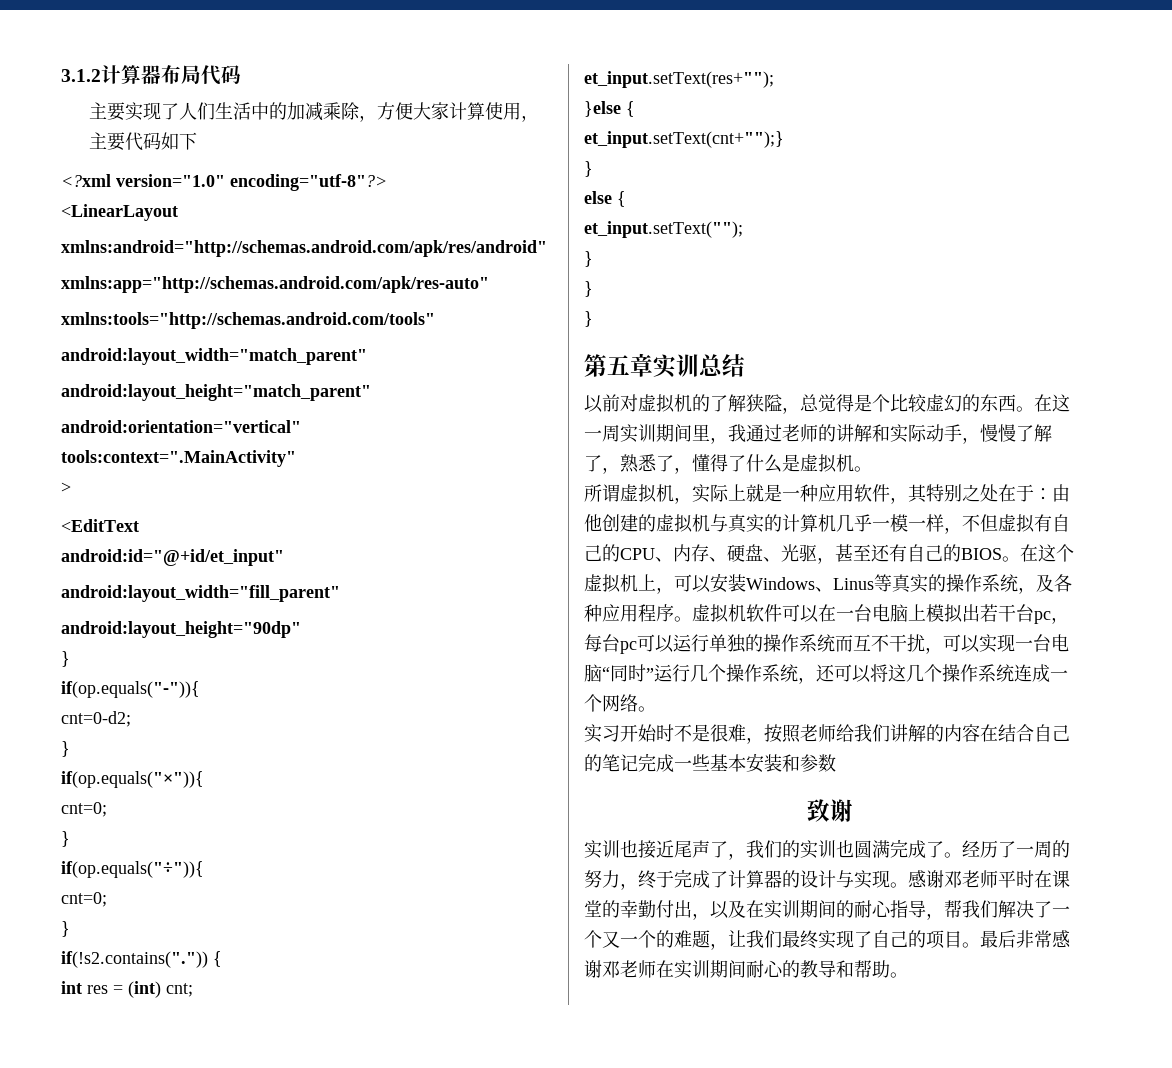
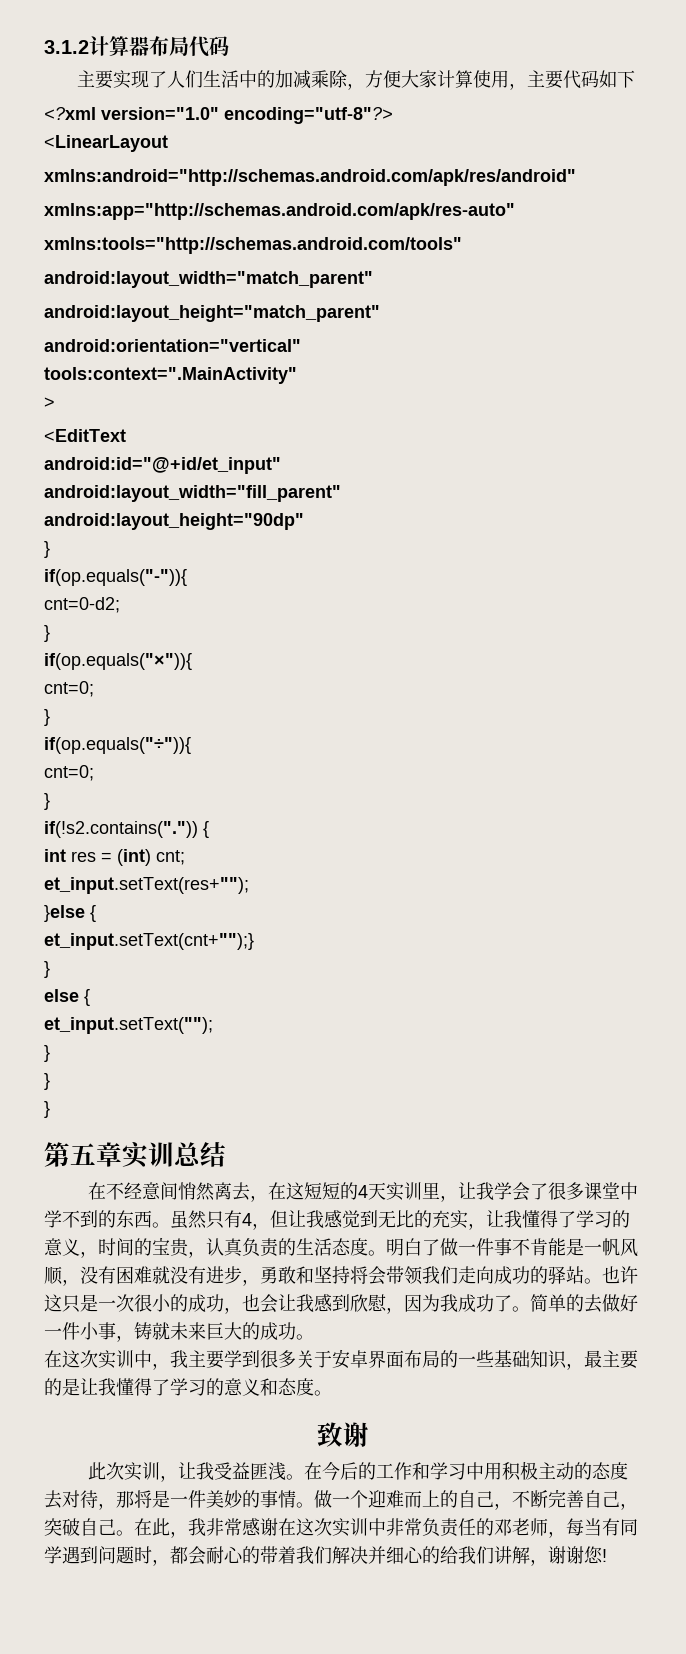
[584,394,1070,414] [584,424,1052,444] [584,454,872,474] [584,484,1070,504] [584,514,1070,534] [584,544,1074,564] [584,573,1072,594] [584,604,1069,624] [584,634,1069,654] [584,664,1068,684] [584,694,656,712] [584,724,1070,744] [584,753,836,773] [806,799,853,822] [584,839,1070,860] [584,869,1070,890] [584,900,1070,920] [584,930,1071,950] [584,960,908,979] 以前对虚拟机的了解狭隘，总觉得是个比较虚幻的东西。在这一周实训期间里，我通过老师的讲解和实际动手，慢慢了解了，熟悉了，懂得了什么是虚拟机。 // 所谓虚拟机，实际上就是一种应用软件，其特别之处在于：由他创建的虚拟机与真实的计算机几乎一模一样，不但虚拟有自己的CPU、内存、硬盘、光驱，甚至还有自己的BIOS。在这个虚拟机上，可以安装Windows、Linus等真实的操作系统，及各种应用程序。虚拟机软件可以在一台电脑上模拟出若干台pc，每台pc可以运行单独的操作系统而互不干扰，可以实现一台电脑“同时”运行几个操作系统，还可以将这几个操作系统连成一个网络。 // 实习开始时不是很难，按照老师给我们讲解的内容在结合自己的笔记完成一些基本安装和参数 // 致谢 // 实训也接近尾声了，我们的实训也圆满完成了。经历了一周的努力，终于完成了计算器的设计与实现。感谢邓老师平时在课堂的幸勤付出，以及在实训期间的耐心指导，帮我们解决了一个又一个的难题，让我们最终实现了自己的项目。最后非常感谢邓老师在实训期间耐心的教导和帮助。 -> [87,1182,638,1202] [44,1210,630,1230] [44,1237,638,1258] [44,1265,638,1286] [44,1294,638,1314] [44,1322,314,1342] [44,1349,638,1370] [44,1378,332,1396] [317,1422,369,1447] [87,1461,628,1482] [44,1489,638,1510] [44,1518,638,1538] [44,1546,607,1566] 在不经意间悄然离去，在这短短的4天实训里，让我学会了很多课堂中学不到的东西。虽然只有4，但让我感觉到无比的充实，让我懂得了学习的意义，时间的宝贵，认真负责的生活态度。明白了做一件事不肯能是一帆风顺，没有困难就没有进步，勇敢和坚持将会带领我们走向成功的驿站。也许这只是一次很小的成功，也会让我感到欣慰，因为我成功了。简单的去做好一件小事，铸就未来巨大的成功。 // 在这次实训中，我主要学到很多关于安卓界面布局的一些基础知识，最主要的是让我懂得了学习的意义和态度。 // 致谢 // 此次实训，让我受益匪浅。在今后的工作和学习中用积极主动的态度去对待，那将是一件美妙的事情。做一个迎难而上的自己，不断完善自己，突破自己。在此，我非常感谢在这次实训中非常负责任的邓老师，每当有同学遇到问题时，都会耐心的带着我们解决并细心的给我们讲解，谢谢您!

